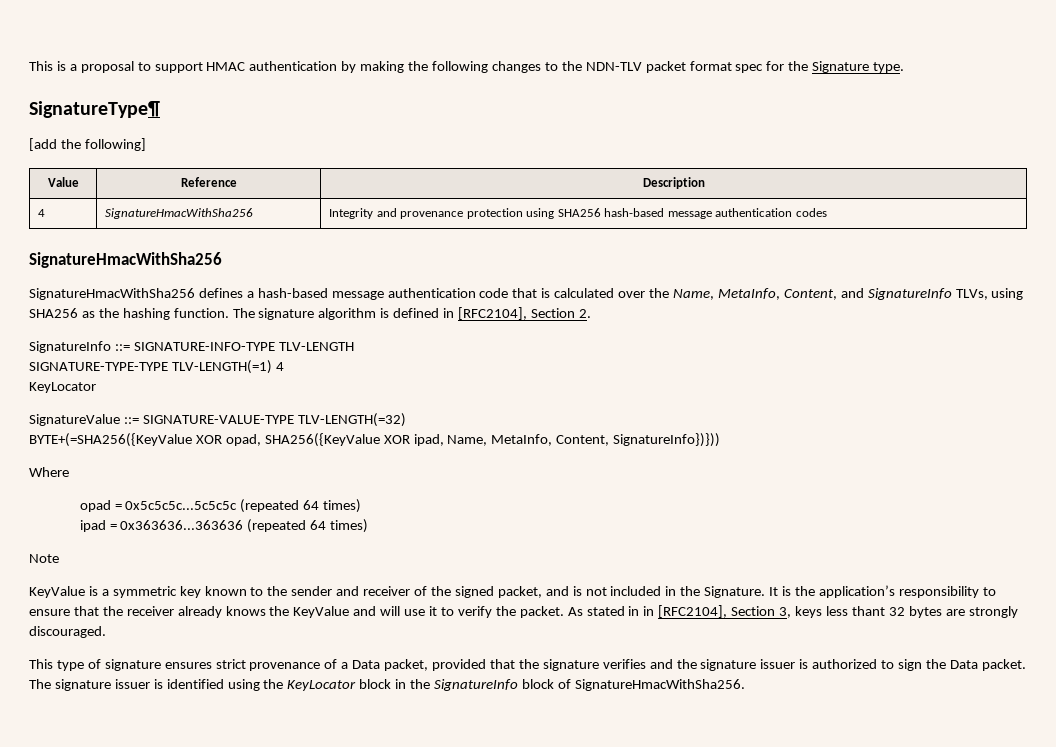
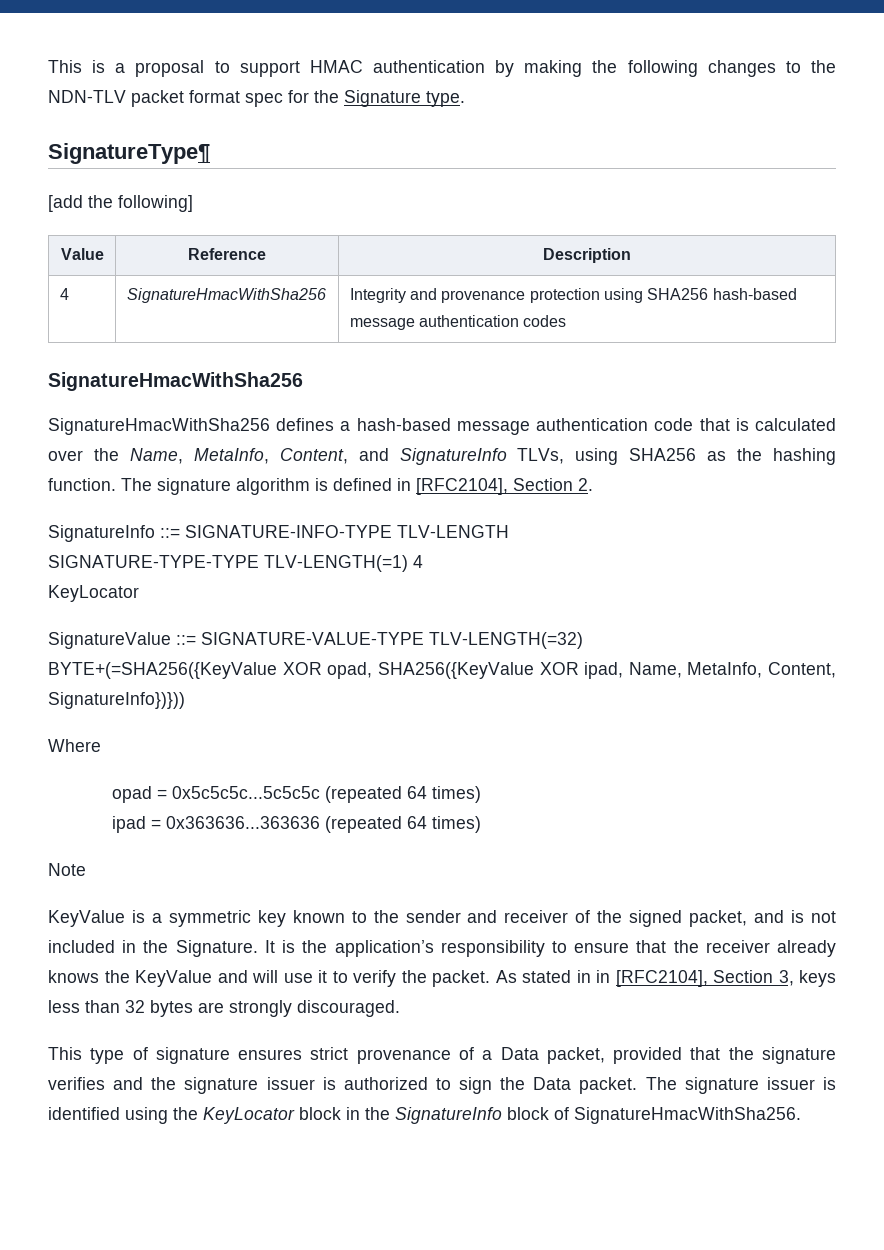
[851,606,885,616] thant -> [85,1000,120,1013] than

